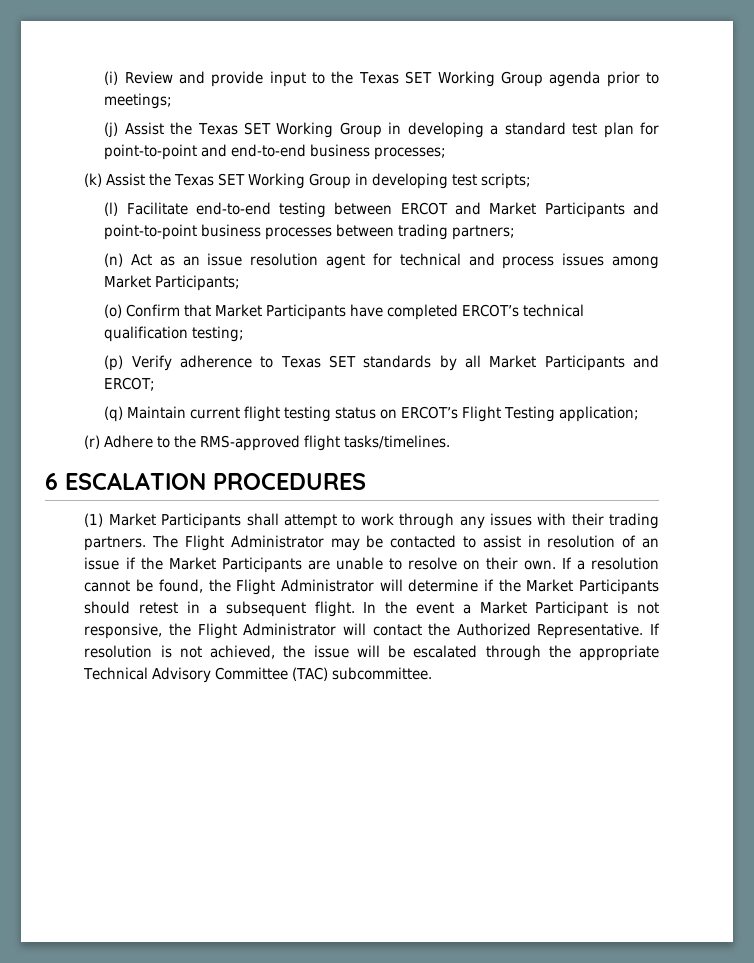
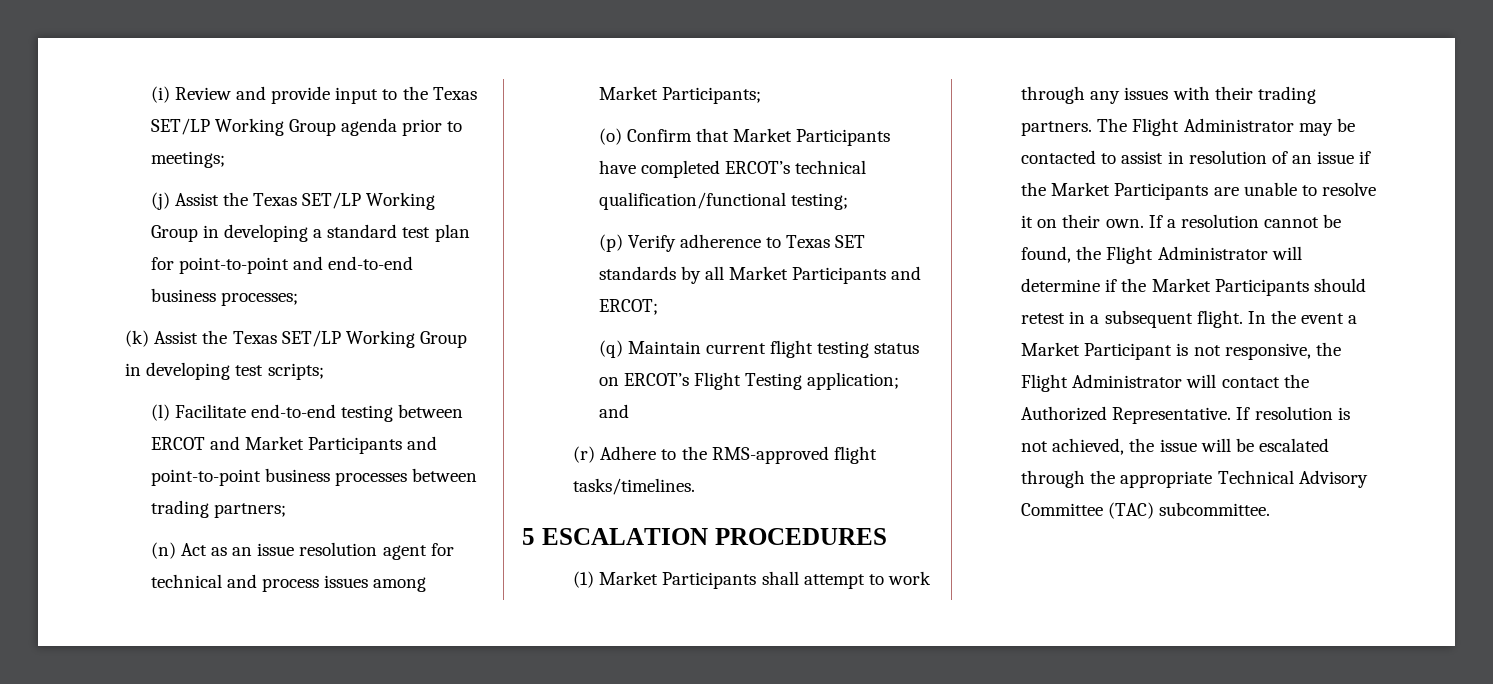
[405,71,433,84] SET -> [150,118,210,135] SET/LP
[243,122,271,135] SET -> [302,192,362,209] SET/LP
[218,173,246,186] SET -> [281,330,341,347] SET/LP
[104,326,189,342] qualification -> [598,192,786,210] qualification/functional
(640, 414) none -> [598,404,629,418] and
[45,473,58,490] 6 -> [522,528,535,545] 5
(457, 563) none -> [1021,215,1034,228] it

